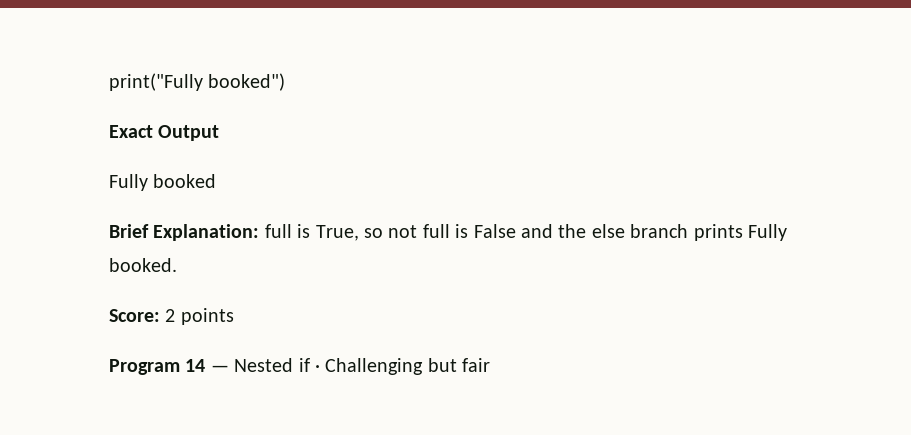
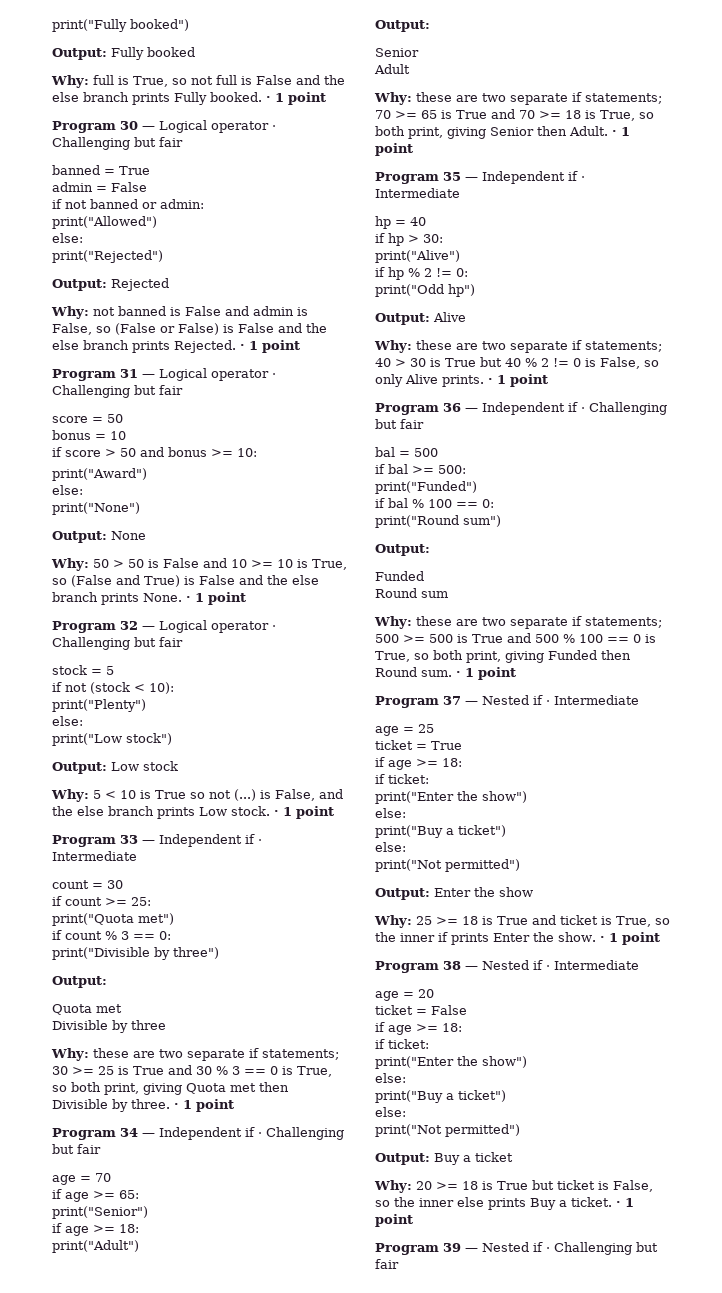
[109,125,220,141] Exact Output // -> [52,48,107,60] Output:
[109,224,260,241] Brief Explanation: -> [51,75,89,88] Why:
[109,308,234,325] [109,359,206,375] // Score: 2 points // Program 14 -> [266,92,326,105] [52,120,276,133] [52,137,183,150] [52,165,150,175] [52,182,147,192] [52,199,204,209] [52,216,157,229] [52,233,83,243] [52,250,163,263] [52,278,169,291] [51,306,308,319] [52,323,327,335] [52,340,300,353] [52,368,276,381] [52,385,183,398] [52,414,123,423] [52,430,126,440] [52,447,257,457] [52,468,147,481] [52,485,83,495] [52,502,140,515] [52,531,146,543] [51,558,347,571] [52,575,319,587] [52,592,246,605] [52,620,276,633] [52,637,183,650] [52,665,114,675] [52,682,174,694] [52,699,146,712] [52,716,83,726] [52,733,172,746] [52,761,178,774] [51,789,343,802] [52,806,334,819] [52,834,262,847] [52,851,137,861] [52,880,123,889] [52,896,151,906] [52,913,174,926] [52,930,171,940] [52,947,219,960] [52,976,107,988] [52,1004,122,1015] [52,1020,166,1033] [51,1048,339,1061] [52,1065,332,1077] [52,1082,289,1095] [52,1099,234,1112] [52,1127,344,1140] [52,1144,101,1154] [52,1173,111,1185] [52,1189,139,1202] [52,1206,148,1219] [52,1223,139,1236] [52,1240,139,1253] [375,20,430,32] [375,48,419,57] [374,64,410,74] [374,92,662,105] [375,109,654,121] [375,126,630,139] [375,143,413,156] [375,171,585,184] [375,188,460,198] [375,216,426,229] [375,233,443,246] [375,250,460,263] [375,267,468,280] [375,284,475,297] [375,312,466,325] [374,340,662,353] [375,357,659,369] [375,374,548,387] [375,402,667,415] [375,419,424,429] [375,447,438,457] [375,464,466,474] [375,481,477,494] [375,498,494,508] [375,515,501,528] [375,544,430,556] [375,571,424,581] [375,588,448,598] [374,616,662,629] [375,633,656,643] [375,650,631,663] [375,667,516,680] [375,695,639,708] [375,724,434,736] [375,740,462,750] [375,757,462,770] [375,774,429,784] [375,791,527,804] [375,808,406,818] [375,825,506,838] [375,842,406,852] [375,859,520,872] [375,887,533,900] [374,915,670,928] [375,932,660,945] [375,960,639,973] [375,989,434,1001] [375,1005,467,1015] [375,1022,462,1035] [375,1039,429,1049] [375,1056,527,1069] [375,1073,406,1083] [375,1090,506,1103] [375,1107,406,1117] [375,1124,520,1137] [375,1152,513,1165] [374,1180,653,1193] [375,1197,634,1210] [375,1214,413,1227] [375,1243,461,1255] · 1 point // Program 30 — Logical operator · Challenging but fair // banned = True // admin = False // if not banned or admin: // print("Allowed") // else: // print("Rejected") // Output: Rejected // Why: not banned is False and admin is False, so (False or False) is False and the else branch prints Rejected. · 1 point // Program 31 — Logical operator · Challenging but fair // score = 50 // bonus = 10 // if score > 50 and bonus >= 10: // print("Award") // else: // print("None") // Output: None // Why: 50 > 50 is False and 10 >= 10 is True, so (False and True) is False and the else branch prints None. · 1 point // Program 32 — Logical operator · Challenging but fair // stock = 5 // if not (stock < 10): // print("Plenty") // else: // print("Low stock") // Output: Low stock // Why: 5 < 10 is True so not (...) is False, and the else branch prints Low stock. · 1 point // Program 33 — Independent if · Intermediate // count = 30 // if count >= 25: // print("Quota met") // if count % 3 == 0: // print("Divisible by three") // Output: // Quota met // Divisible by three // Why: these are two separate if statements; 30 >= 25 is True and 30 % 3 == 0 is True, so both print, giving Quota met then Divisible by three. · 1 point // Program 34 — Independent if · Challenging but fair // age = 70 // if age >= 65: // print("Senior") // if age >= 18: // print("Adult") // Output: // Senior // Adult // Why: these are two separate if statements; 70 >= 65 is True and 70 >= 18 is True, so both print, giving Senior then Adult. · 1 point // Program 35 — Independent if · Intermediate // hp = 40 // if hp > 30: // print("Alive") // if hp % 2 != 0: // print("Odd hp") // Output: Alive // Why: these are two separate if statements; 40 > 30 is True but 40 % 2 != 0 is False, so only Alive prints. · 1 point // Program 36 — Independent if · Challenging but fair // bal = 500 // if bal >= 500: // print("Funded") // if bal % 100 == 0: // print("Round sum") // Output: // Funded // Round sum // Why: these are two separate if statements; 500 >= 500 is True and 500 % 100 == 0 is True, so both print, giving Funded then Round sum. · 1 point // Program 37 — Nested if · Intermediate // age = 25 // ticket = True // if age >= 18: // if ticket: // print("Enter the show") // else: // print("Buy a ticket") // else: // print("Not permitted") // Output: Enter the show // Why: 25 >= 18 is True and ticket is True, so the inner if prints Enter the show. · 1 point // Program 38 — Nested if · Intermediate // age = 20 // ticket = False // if age >= 18: // if ticket: // print("Enter the show") // else: // print("Buy a ticket") // else: // print("Not permitted") // Output: Buy a ticket // Why: 20 >= 18 is True but ticket is False, so the inner else prints Buy a ticket. · 1 point // Program 39

